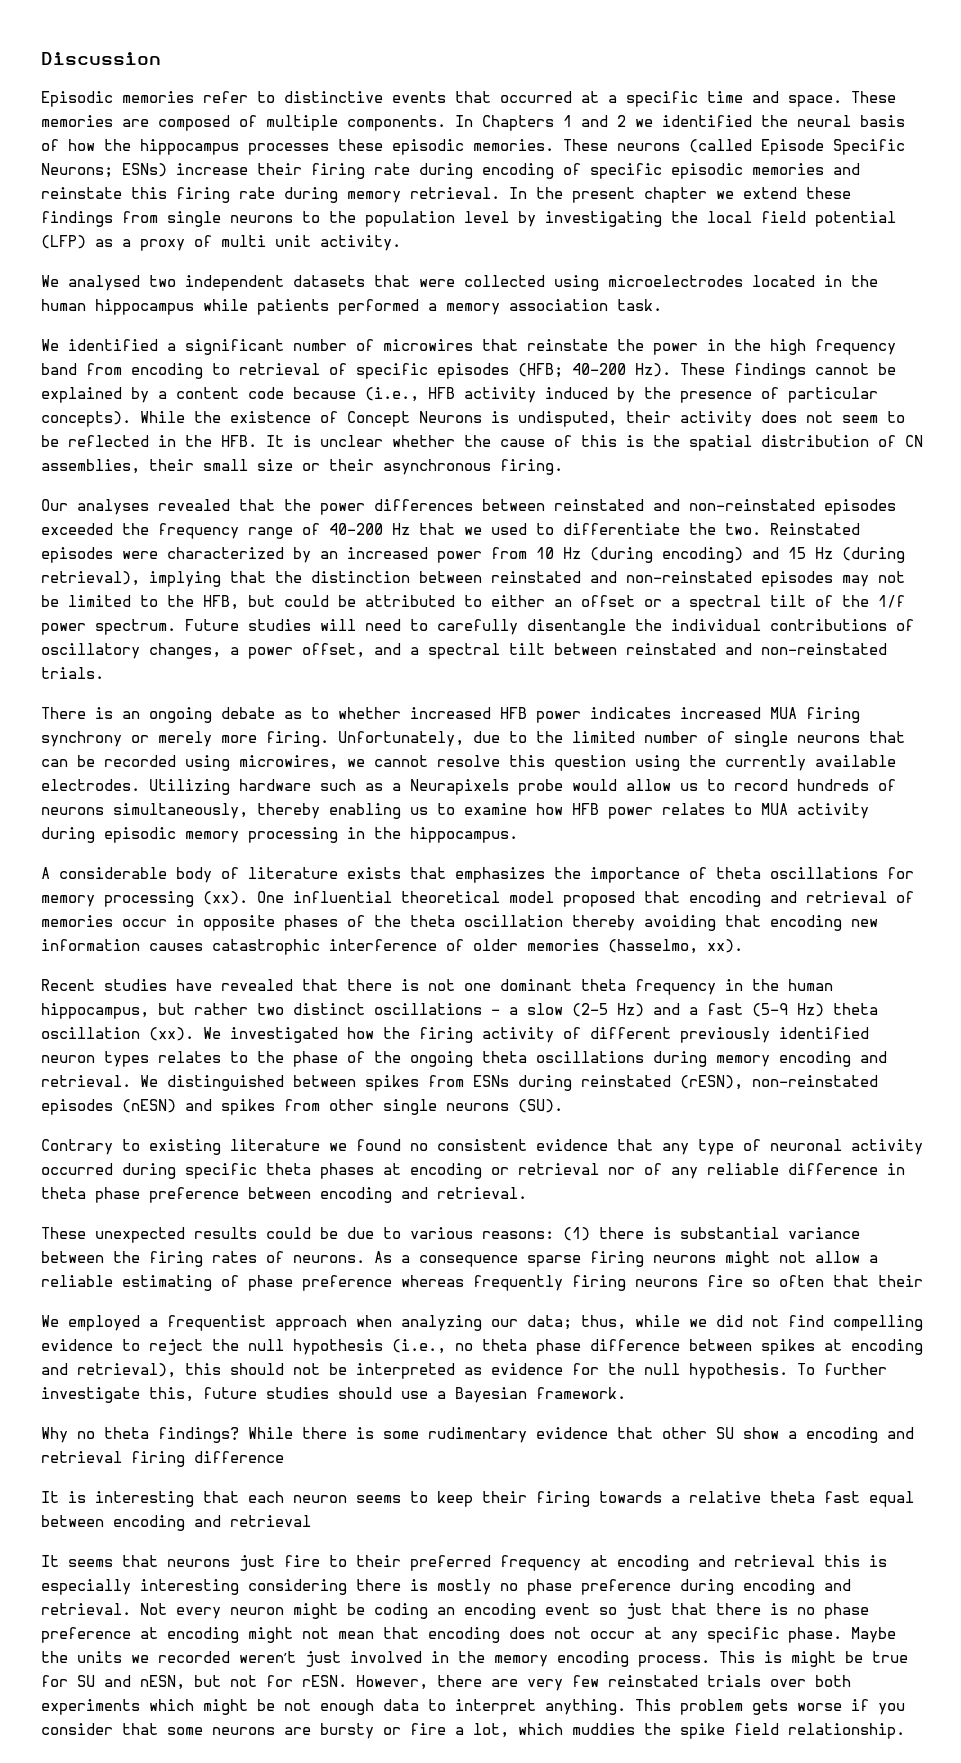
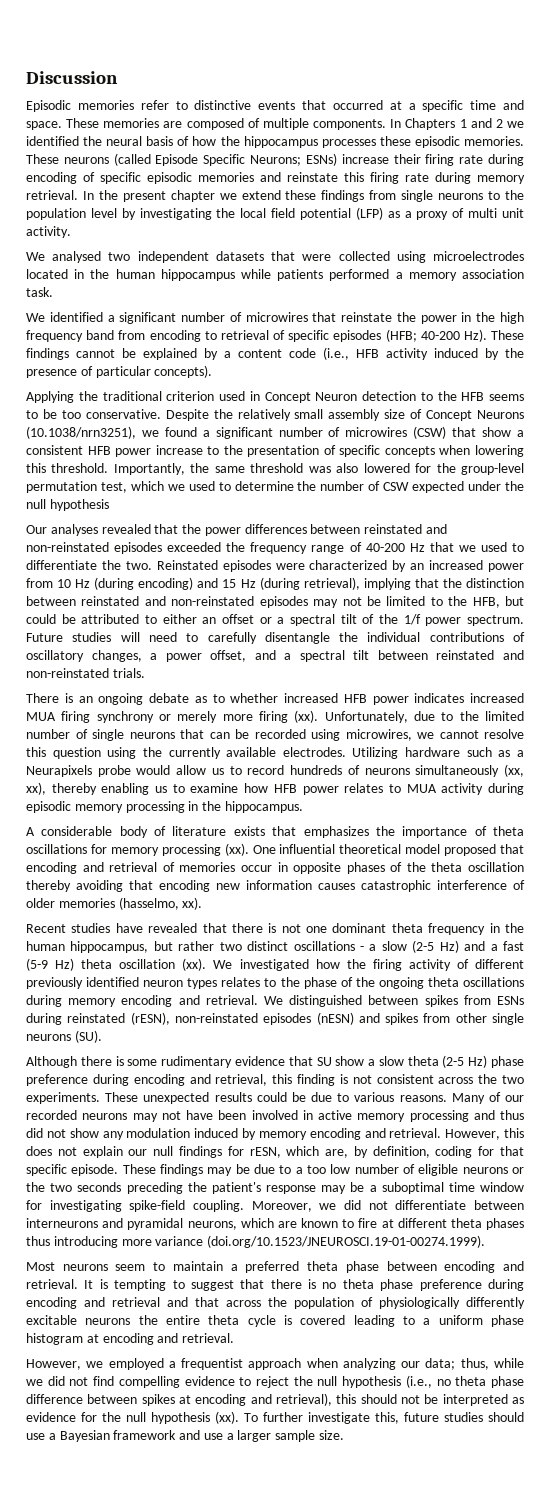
[293,387,356,399] because -> (316, 353) none
[140,411,905,427] [41,435,923,451] [41,459,563,475] While the existence of Concept Neurons is undisputed, their activity does not seem to be reflected in the HFB. It is unclear whether the cause of this is the spatial distribution of CN assemblies, their small size or their asynchronous firing. -> [26,391,524,403] [26,409,525,421] [26,426,524,439] [26,445,524,457] [26,463,524,475] [26,481,524,493] [26,499,109,511] // Applying the traditional criterion used in Concept Neuron detection to the HFB seems to be too conservative. Despite the relatively small assembly size of Concept Neurons (10.1038/nrn3251), we found a significant number of microwires (CSW) that show a consistent HFB power increase to the presentation of specific concepts when lowering this threshold. Importantly, the same threshold was also lowered for the group-level permutation test, which we used to determine the number of CSW expected under the null hypothesis
[266,731,329,747] firing. -> [259,710,319,723] firing (xx).
[113,803,248,819] simultaneously, -> [415,764,524,777] [26,782,46,795] simultaneously (xx, xx),
[41,1139,923,1155] [41,1163,905,1179] [41,1187,527,1203] Contrary to existing literature we found no consistent evidence that any type of neuronal activity occurred during specific theta phases at encoding or retrieval nor of any reliable difference in theta phase preference between encoding and retrieval. // -> [26,1055,524,1068] [26,1074,524,1086] [26,1092,100,1104] Although there is some rudimentary evidence that SU show a slow theta (2-5 Hz) phase preference during encoding and retrieval, this finding is not consistent across the two experiments.
[482,1227,860,1241] [41,1251,878,1267] [41,1275,923,1291] [41,1315,59,1327] reasons: (1) there is substantial variance between the firing rates of neurons. As a consequence sparse firing neurons might not allow a reliable estimating of phase preference whereas frequently firing neurons fire so often that their // We -> [399,1092,525,1104] [26,1110,524,1122] [26,1128,524,1140] [26,1146,524,1158] [26,1164,524,1176] [26,1182,525,1194] [26,1200,524,1212] [26,1218,525,1230] [26,1235,486,1248] [26,1261,524,1273] [26,1279,524,1291] [26,1297,525,1309] [26,1315,524,1327] [26,1333,235,1345] [26,1359,104,1370] reasons. Many of our recorded neurons may not have been involved in active memory processing and thus did not show any modulation induced by memory encoding and retrieval. However, this does not explain our null findings for rESN, which are, by definition, coding for that specific episode. These findings may be due to a too low number of eligible neurons or the two seconds preceding the patient's response may be a suboptimal time window for investigating spike-field coupling. Moreover, we did not differentiate between interneurons and pyramidal neurons, which are known to fire at different theta phases thus introducing more variance (doi.org/10.1523/JNEUROSCI.19-01-00274.1999). // Most neurons seem to maintain a preferred theta phase between encoding and retrieval. It is tempting to suggest that there is no theta phase preference during encoding and retrieval and that across the population of physiologically differently excitable neurons the entire theta cycle is covered leading to a uniform phase histogram at encoding and retrieval. // However, we
[689,1363,788,1379] hypothesis. -> [151,1411,239,1424] hypothesis (xx).
[536,1387,626,1399] [41,1427,914,1443] [41,1451,284,1467] [41,1491,914,1507] [41,1515,311,1531] [41,1555,887,1571] [41,1579,851,1595] [41,1603,869,1619] [41,1627,896,1643] [41,1651,908,1667] [41,1675,851,1691] [41,1699,905,1715] [41,1723,905,1739] framework. // Why no theta findings? While there is some rudimentary evidence that other SU show a encoding and retrieval firing difference // It is interesting that each neuron seems to keep their firing towards a relative theta fast equal between encoding and retrieval // It seems that neurons just fire to their preferred frequency at encoding and retrieval this is especially interesting considering there is mostly no phase preference during encoding and retrieval. Not every neuron might be coding an encoding event so just that there is no phase preference at encoding might not mean that encoding does not occur at any specific phase. Maybe the units we recorded weren’t just involved in the memory encoding process. This is might be true for SU and nESN, but not for rESN. However, there are very few reinstated trials over both experiments which might be not enough data to interpret anything. This problem gets worse if you consider that some neurons are bursty or fire a lot, which muddies the spike field relationship. -> [113,1430,345,1442] framework and use a larger sample size.

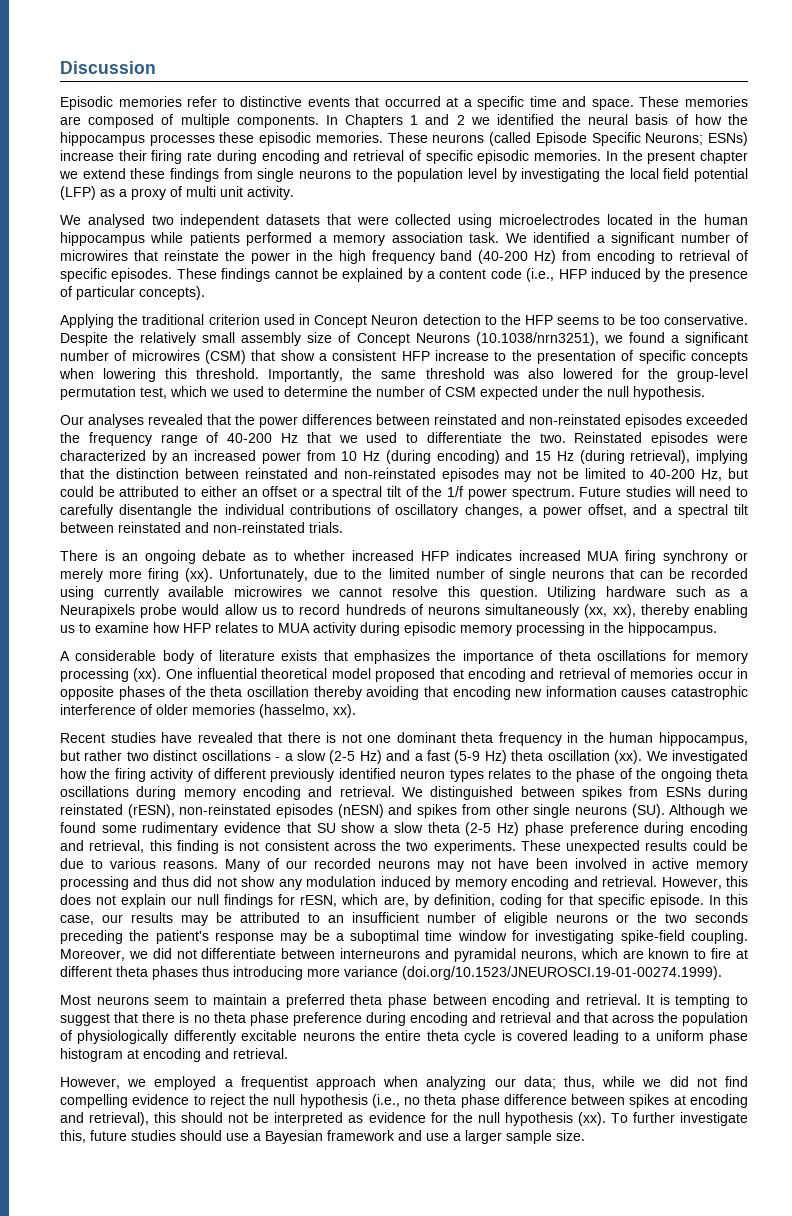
(77, 178) none -> [324,150,405,161] and retrieval
[198,172,525,184] [26,190,78,200] memories and reinstate this firing rate during memory retrieval. -> [534,150,602,161] memories.
(53, 292) // -> (500, 237) none
(115, 335) none -> [478,250,557,264] (40-200 Hz)
[333,329,487,342] episodes (HFB; 40-200 Hz). -> [111,268,173,282] episodes.
[356,348,428,360] HFB activity -> [558,269,587,279] HFP
[461,392,485,401] HFB -> [525,315,554,325] HFP
[413,426,447,439] (CSW) -> [205,350,247,364] (CSM)
[87,446,152,457] HFB power -> [401,351,430,361] HFP
[383,482,410,491] CSW -> [445,387,476,397] CSM
[49,499,109,511] hypothesis -> [633,386,705,400] hypothesis.
[448,596,500,608] the HFB, -> [650,469,723,481] 40-200 Hz,
[343,694,409,705] HFB power -> [420,551,449,561] HFP
[345,729,412,741] microwires, -> [103,586,303,600] currently available microwires
[52,747,346,759] question using the currently available electrodes. -> [479,586,538,600] question.
[273,784,339,795] HFB power -> [183,623,211,633] HFP
[26,1056,124,1068] // Although there is -> [669,804,749,818] [60,822,96,833] Although we found
[122,1164,351,1176] These findings may be due to a too low -> [708,894,748,905] [60,912,419,926] In this case, our results may be attributed to an insufficient

